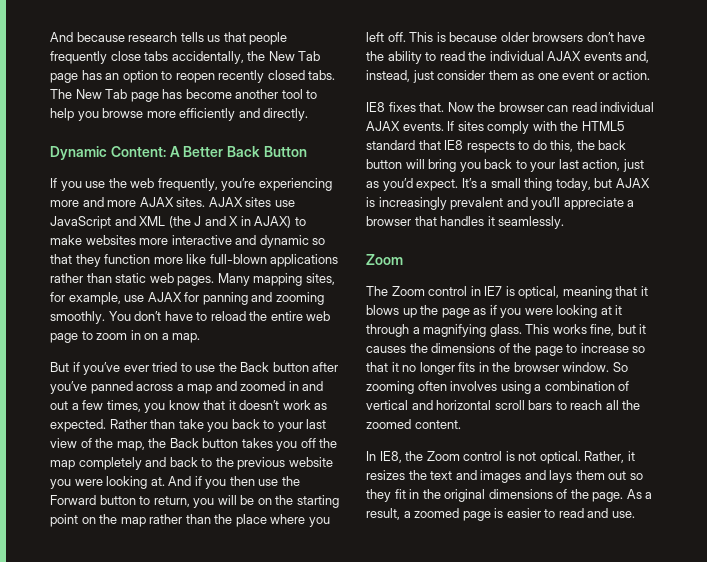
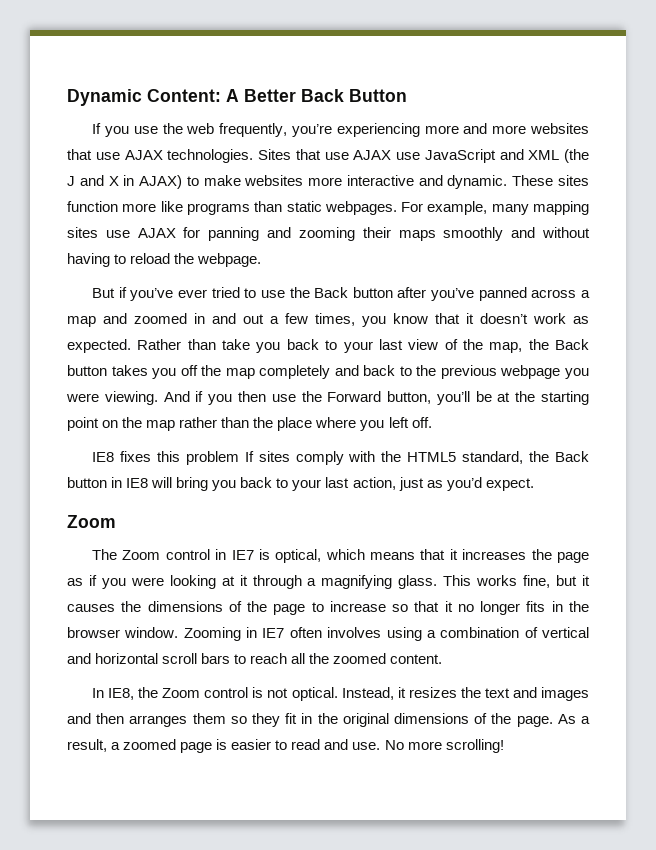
[50,32,288,45] [50,51,321,64] [50,70,336,83] [50,89,318,102] [50,108,309,121] And because research tells us that people frequently close tabs accidentally, the New Tab page has an option to reopen recently closed tabs. The New Tab page has become another tool to help you browse more efficiently and directly. // -> (67, 97) none
[139,197,272,207] AJAX sites. AJAX sites -> [530,123,589,134] [67,149,392,163] websites that use AJAX technologies. Sites that use AJAX
[259,235,326,248] [50,254,339,267] [50,273,335,286] [50,292,121,305] dynamic so that they function more like full-blown applications rather than static web pages. Many mapping sites, for example, -> [447,175,589,189] [67,201,589,215] [67,227,98,238] dynamic. These sites function more like programs than static webpages. For example, many mapping sites
[50,311,331,324] [50,330,201,343] smoothly. You don’t have to reload the entire web page to zoom in on a map. -> [362,227,590,241] [67,253,262,267] their maps smoothly and without having to reload the webpage.
[288,457,333,467] [50,476,165,489] website you were looking at. -> [500,365,590,379] [66,391,158,405] webpage you were viewing.
[99,495,272,508] button to return, you will be on -> [387,391,511,405] button, you’ll be at
[409,32,646,42] [366,51,650,64] [366,70,651,83] [366,102,655,112] [366,121,444,131] This is because older browsers don’t have the ability to read the individual AJAX events and, instead, just consider them as one event or action. // IE8 fixes that. Now the browser can read individual AJAX events. -> [92,451,239,465] // IE8 fixes this problem
[366,140,627,153] [366,159,402,169] standard that IE8 respects to do this, the back button -> [462,451,589,464] [67,477,149,488] standard, the Back button in IE8
[461,178,650,191] [366,197,635,210] [366,216,565,229] It’s a small thing today, but AJAX is increasingly prevalent and you’ll appreciate a browser that handles it seamlessly. -> (534, 484) none
[562,286,648,299] [366,305,417,318] meaning that it blows up -> [325,549,527,560] which means that it increases
[612,362,628,372] [366,381,414,394] So zooming -> [183,627,285,641] Zooming in IE7
[584,451,625,463] Rather, -> [341,687,394,700] Instead,
[549,470,627,483] lays them out -> [96,713,226,727] then arranges them
(635, 514) none -> [384,739,504,753] No more scrolling!

